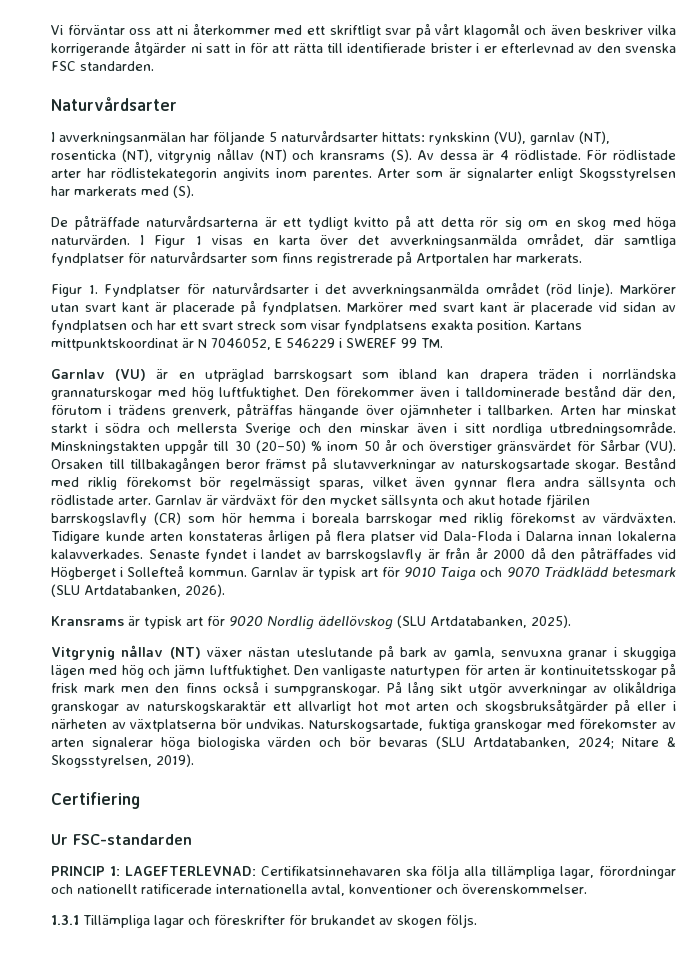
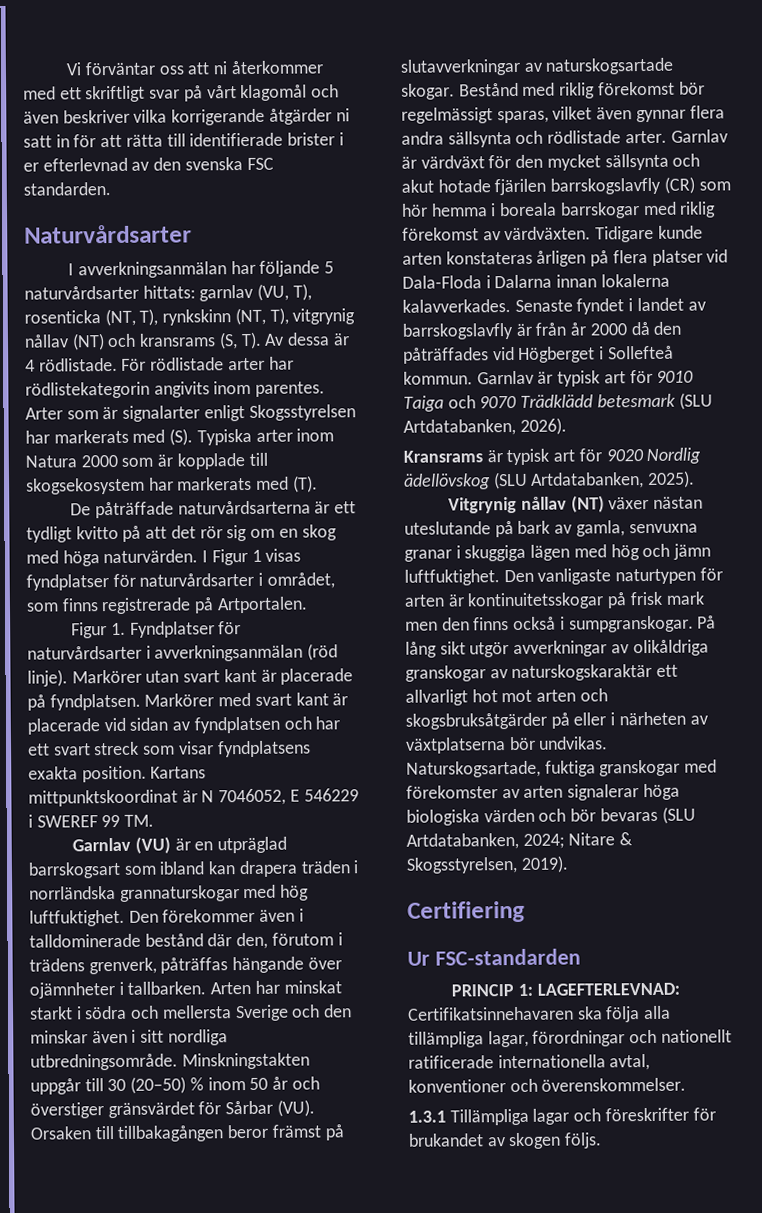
[429,131,610,145] [51,149,153,162] rynkskinn (VU), garnlav (NT), rosenticka (NT), -> [199,283,312,302] [24,307,289,327] garnlav (VU, T), rosenticka (NT, T), rynkskinn (NT, T),
[390,149,412,162] (S). -> [218,331,262,350] (S, T).
(194, 191) none -> [196,428,335,446] [25,452,268,470] [26,475,318,495] Typiska arter inom Natura 2000 som är kopplade till skogsekosystem har markerats med (T).
[440,217,474,227] detta -> [170,525,196,539] det
[252,233,676,248] en karta över det avverkningsanmälda området, där samtliga -> (302, 555) none
(247, 257) none -> [258,572,335,589] i området,
[416,253,582,266] Artportalen har markerats. -> [216,596,308,614] Artportalen.
[324,282,540,297] det avverkningsanmälda området -> [154,644,304,662] avverkningsanmälan

